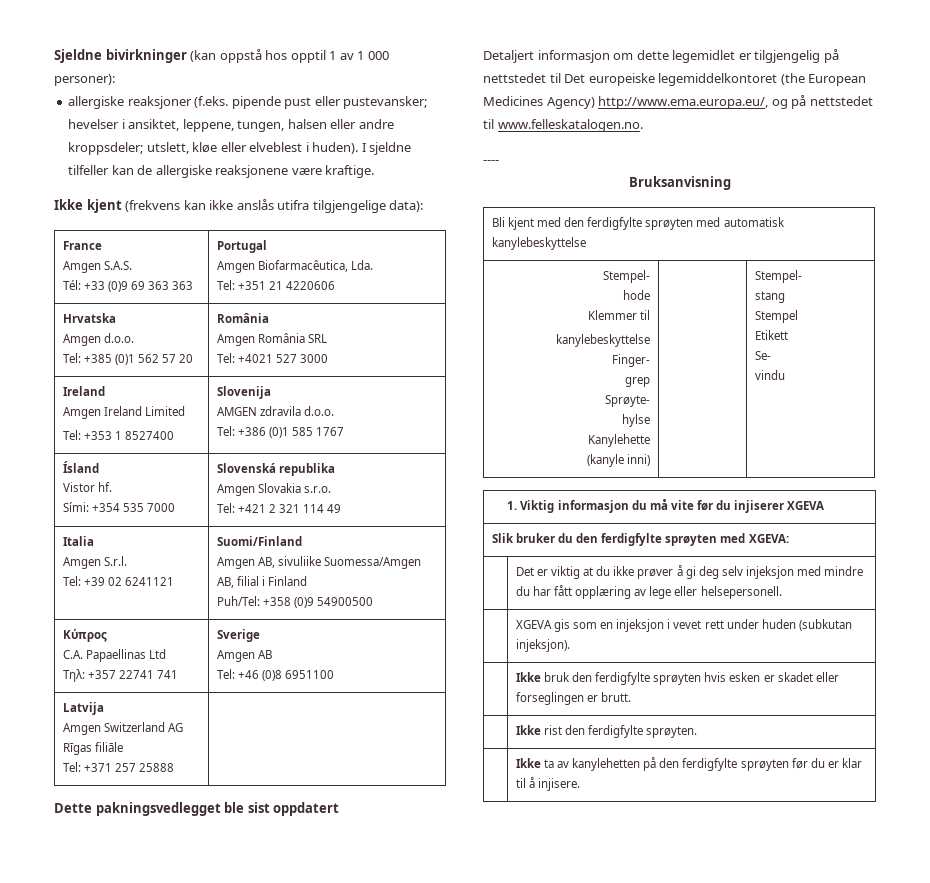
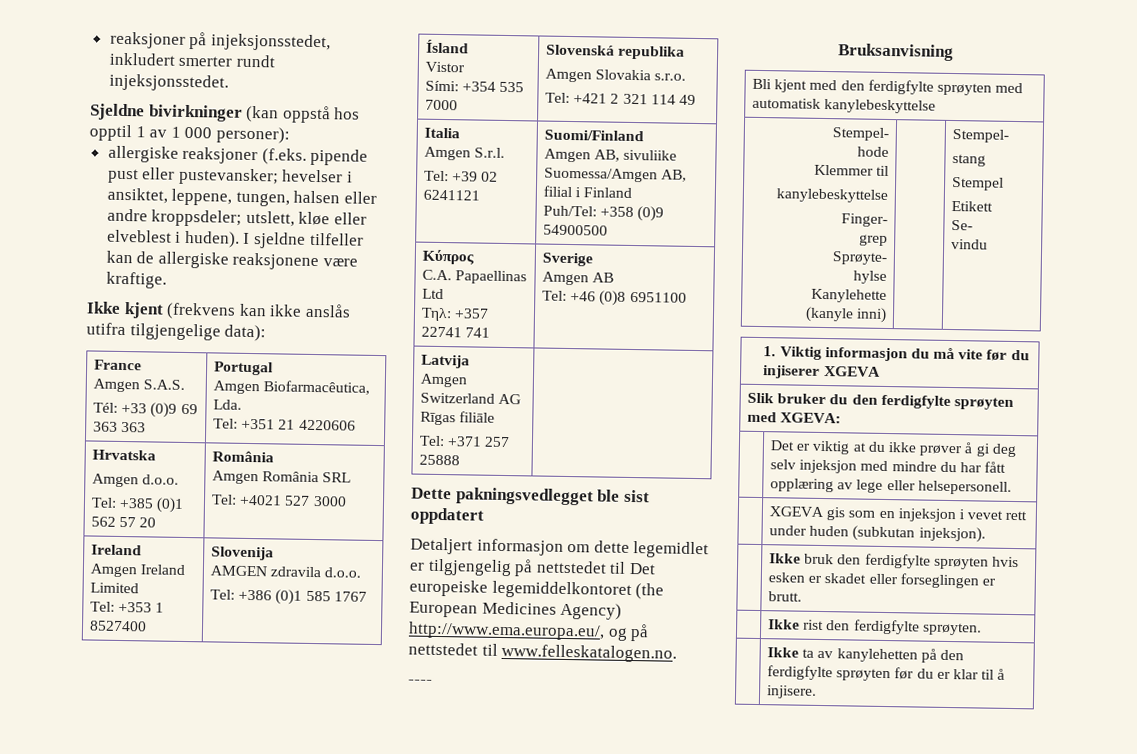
(54, 56) none -> [109,31,331,52] [108,52,276,68] [108,73,229,92] reaksjoner på injeksjonsstedet, inkludert smerter rundt injeksjonsstedet. //
[97,482,112,492] hf. -> (466, 67) none

